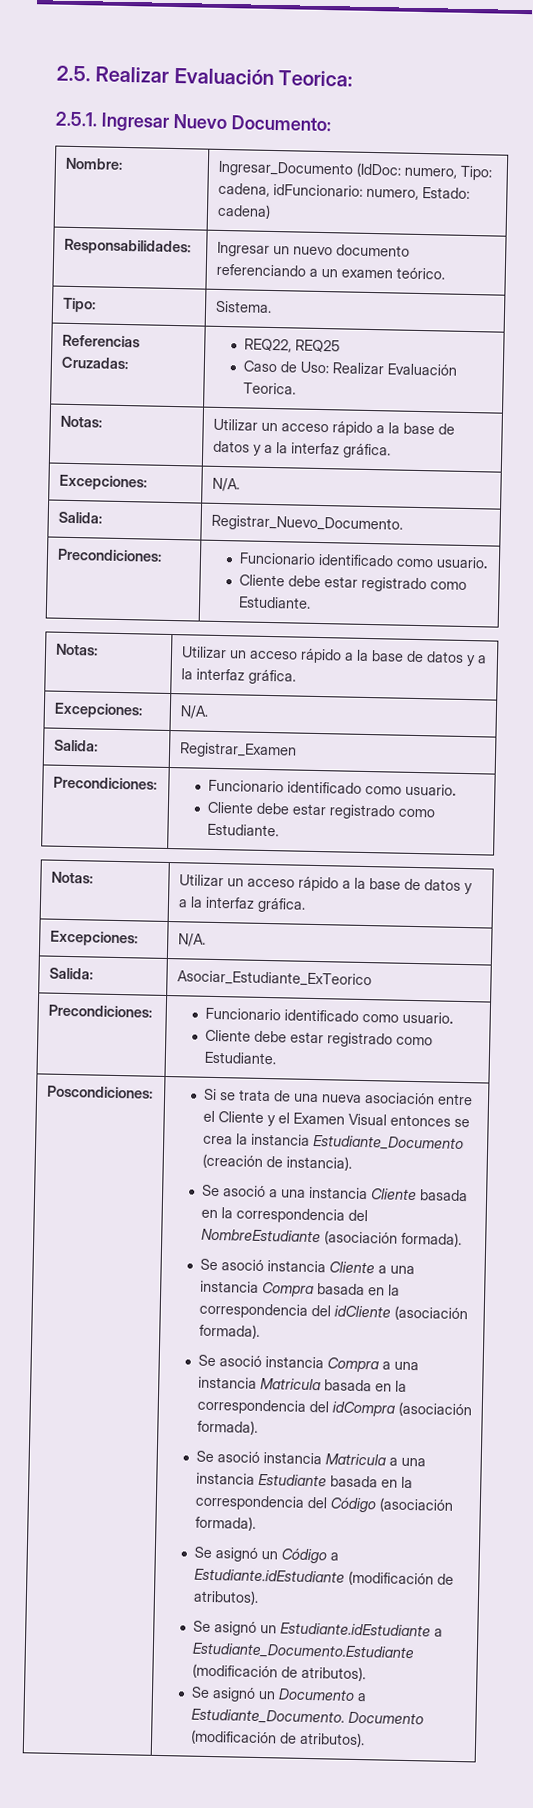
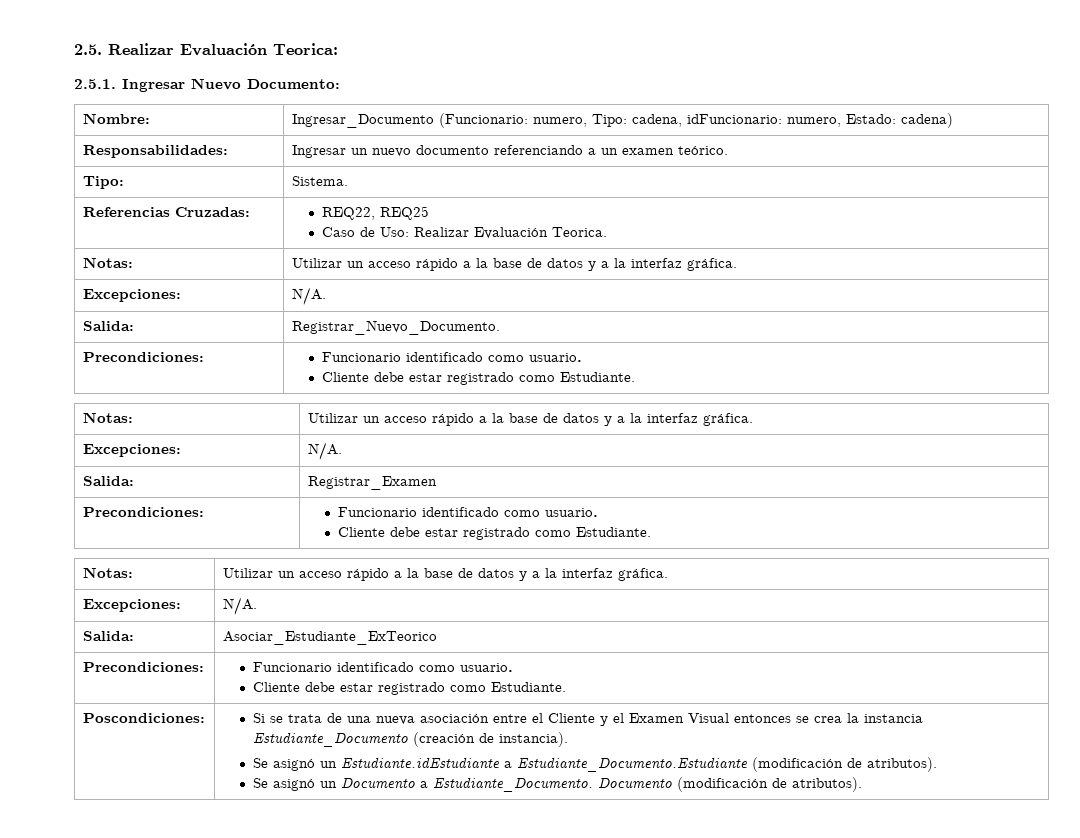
[356,162,403,178] (IdDoc: -> [438,113,528,128] (Funcionario:
[201,1184,468,1202] [200,1207,368,1224] [200,1228,462,1248] [199,1258,415,1275] [199,1280,400,1298] [198,1302,468,1322] [198,1323,260,1339] [197,1354,419,1373] [197,1376,407,1392] [196,1398,472,1418] [196,1419,258,1435] [195,1450,426,1467] [195,1472,413,1489] [194,1494,453,1513] [194,1515,256,1531] [193,1546,339,1564] [193,1568,454,1587] [192,1589,259,1605] // Se asoció a una instancia Cliente basada en la correspondencia del NombreEstudiante (asociación formada). // Se asoció instancia Cliente a una instancia Compra basada en la correspondencia del idCliente (asociación formada). // Se asoció instancia Compra a una instancia Matricula basada en la correspondencia del idCompra (asociación formada). // Se asoció instancia Matricula a una instancia Estudiante basada en la correspondencia del Código (asociación formada). // Se asignó un Código a Estudiante.idEstudiante (modificación de atributos). -> (568, 739) none

